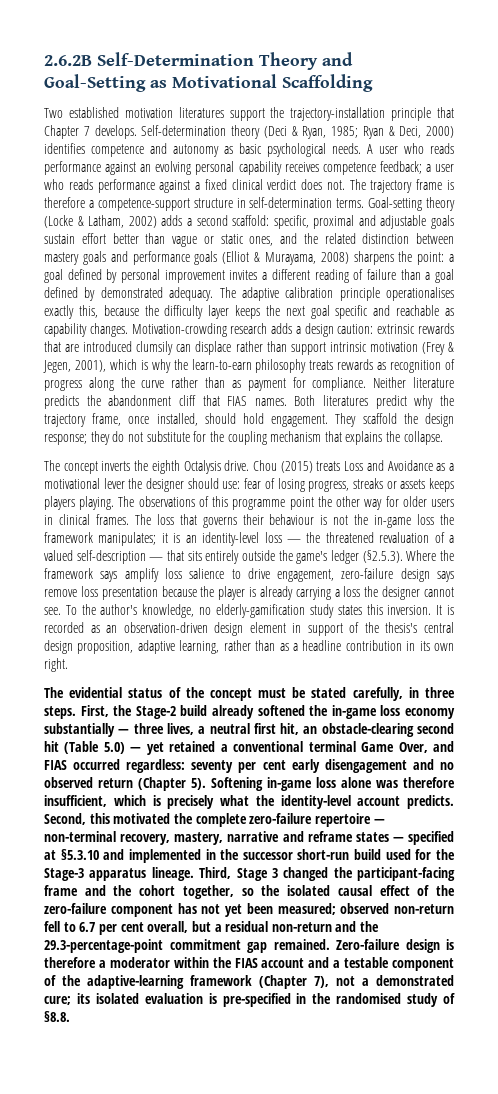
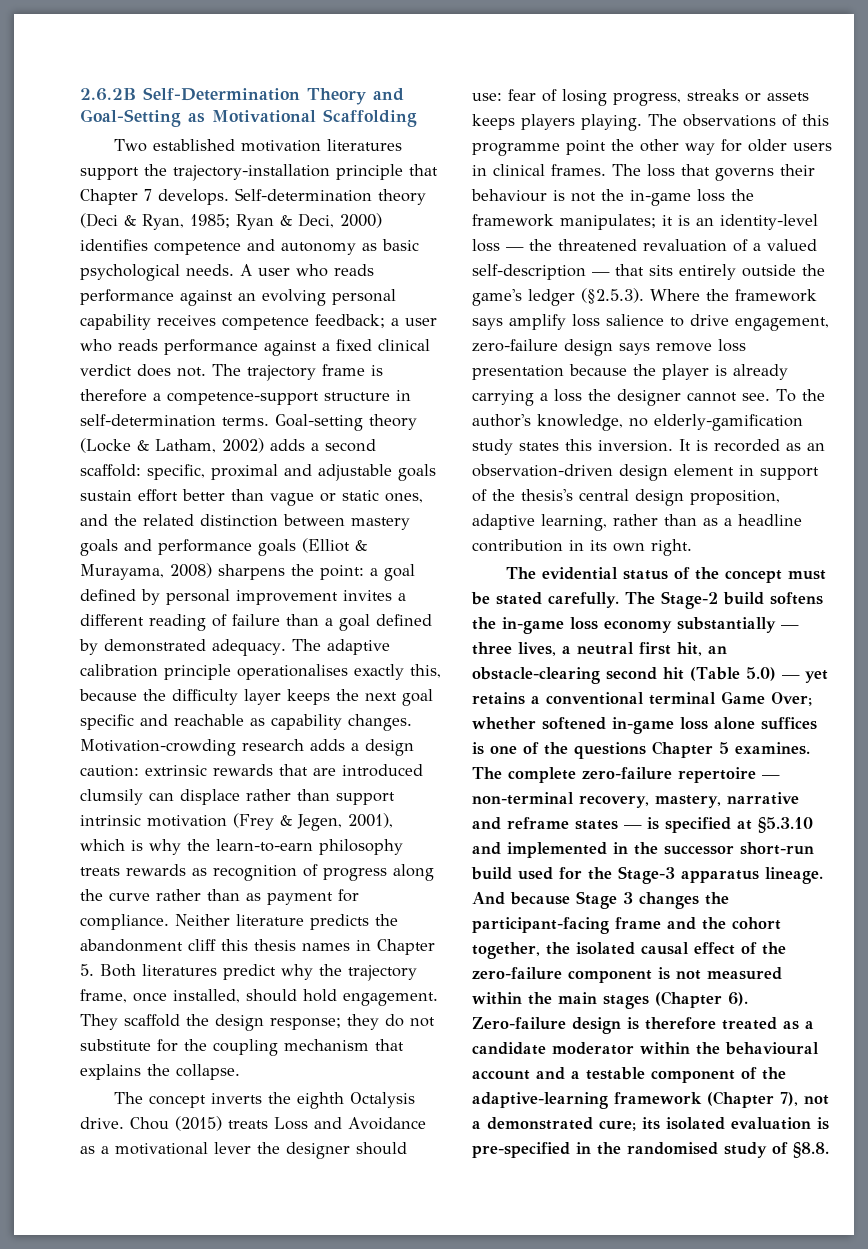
[202,395,287,406] that FIAS names. -> [221,939,435,955] [80,964,94,976] this thesis names in Chapter 5.
[352,687,456,701] [44,705,305,719] carefully, in three steps. First, the Stage-2 build already softened -> [548,591,823,609] carefully. The Stage-2 build softens
[169,741,216,752] retained -> [472,692,525,705] retains
[398,741,454,753] [44,759,454,773] [44,777,455,791] [44,795,454,809] [44,813,193,825] Over, and FIAS occurred regardless: seventy per cent early disengagement and no observed return (Chapter 5). Softening in-game loss alone was therefore insufficient, which is precisely what the identity-level account predicts. Second, this motivated the -> [771,692,812,706] [472,717,817,734] [472,741,810,759] [472,767,502,779] Over; whether softened in-game loss alone suffices is one of the questions Chapter 5 examines. The
(404, 839) none -> [647,817,659,830] is
[199,867,232,879] Third, -> [472,892,570,905] And because
[283,867,329,881] changed -> [639,892,699,909] changes
[241,888,254,896] so -> (540, 950) none
[177,903,454,917] [44,921,380,935] [44,939,454,953] [44,957,106,968] has not yet been measured; observed non-return fell to 6.7 per cent overall, but a residual non-return and the 29.3-percentage-point commitment gap remained. Zero-failure design is therefore a -> [658,967,782,980] [472,991,748,1009] [472,1017,814,1034] [472,1042,546,1055] is not measured within the main stages (Chapter 6). Zero-failure design is therefore treated as a candidate
[234,958,258,968] FIAS -> [725,1042,819,1055] behavioural

